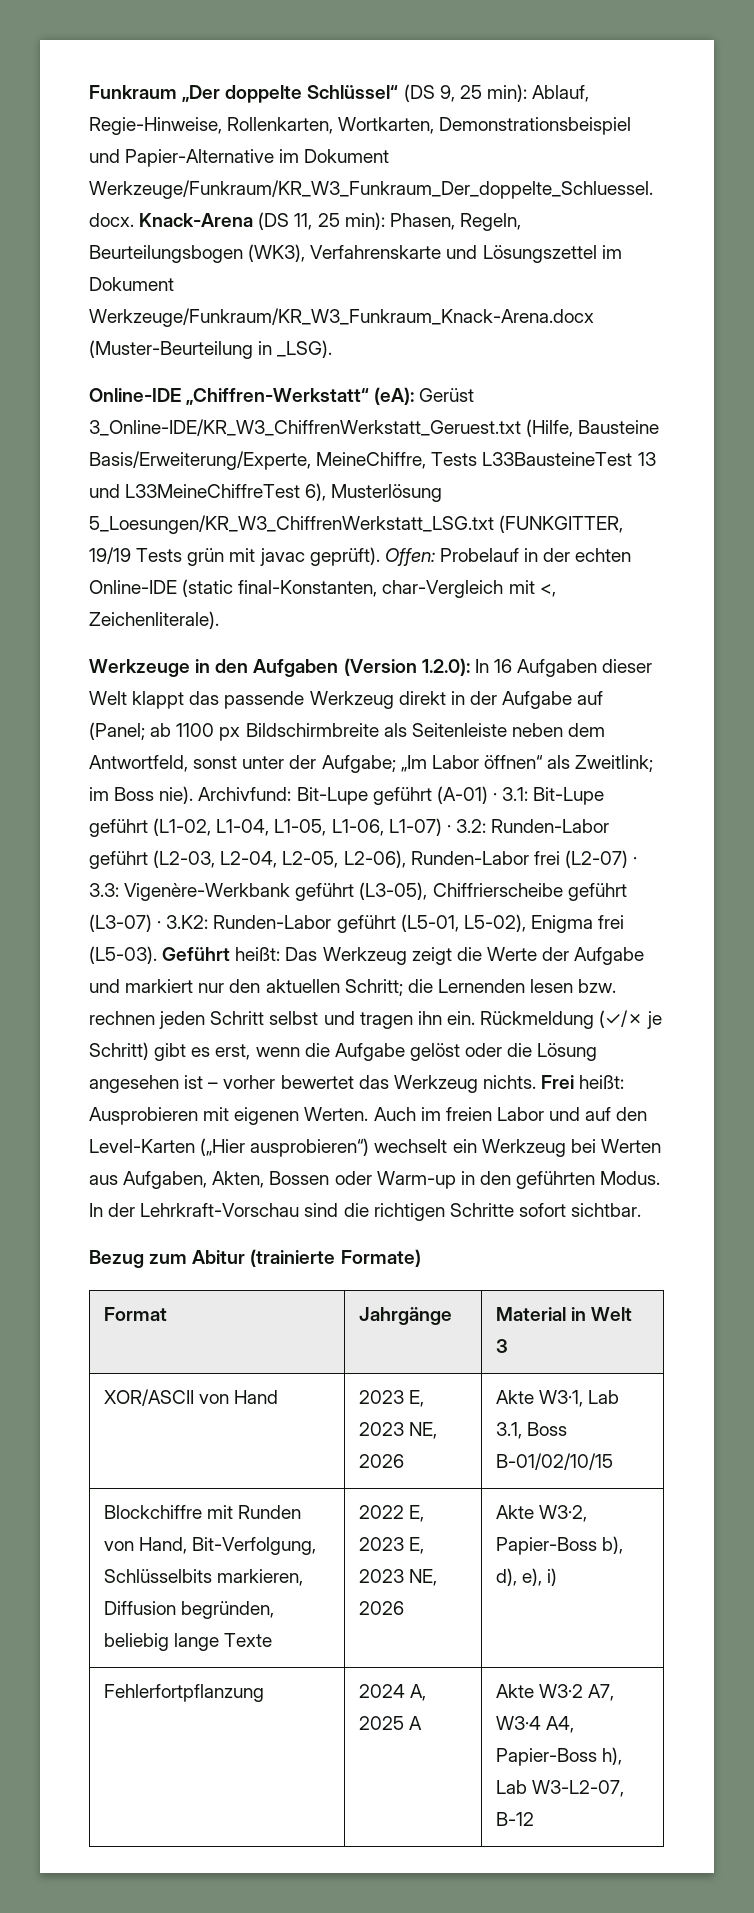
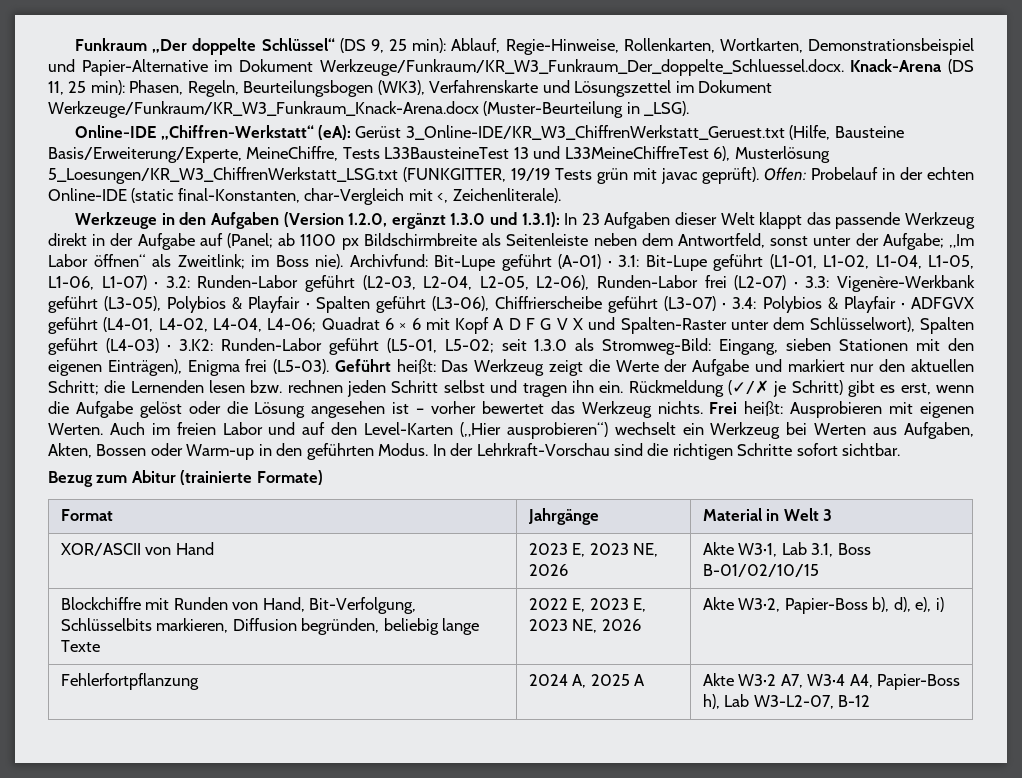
[421,658,512,676] 1.2.0): In 16 -> [348,212,600,229] 1.2.0, ergänzt 1.3.0 und 1.3.1): In 23
[153,818,212,836] (L1-02, -> [769,254,869,269] (L1-01, L1-02,
[432,883,627,901] [89,914,526,933] Chiffrierscheibe geführt (L3-07) · 3.K2: Runden-Labor geführt (L5-01, L5-02), -> [167,296,974,313] [48,317,975,334] [48,338,974,355] [48,359,182,376] Polybios & Playfair · Spalten geführt (L3-06), Chiffrierscheibe geführt (L3-07) · 3.4: Polybios & Playfair · ADFGVX geführt (L4-01, L4-02, L4-04, L4-06; Quadrat 6 × 6 mit Kopf A D F G V X und Spalten-Raster unter dem Schlüsselwort), Spalten geführt (L4-03) · 3.K2: Runden-Labor geführt (L5-01, L5-02; seit 1.3.0 als Stromweg-Bild: Eingang, sieben Stationen mit den eigenen Einträgen),

